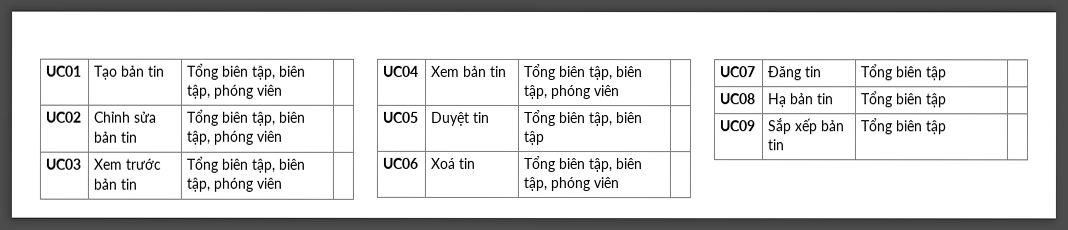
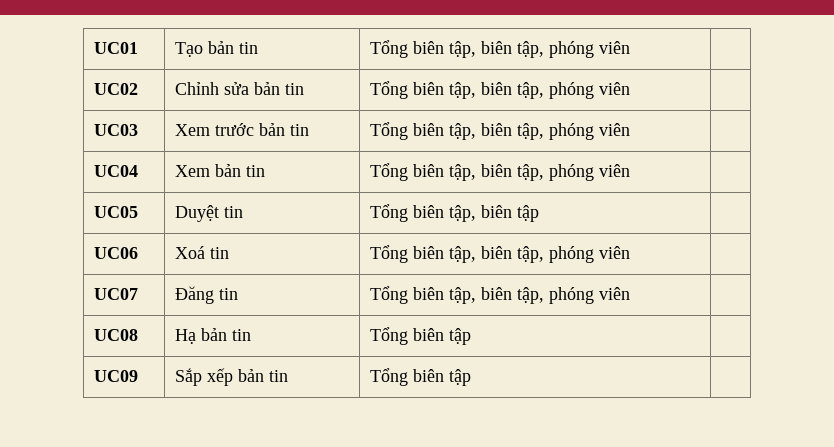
[926,66,948,81] tập -> [449,287,631,304] tập, biên tập, phóng viên

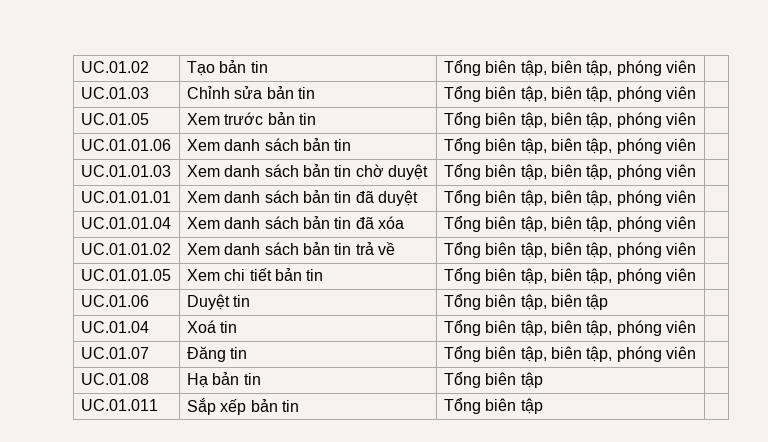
[94,42,139,54] UC01 -> [80,61,149,73] UC.01.02
[94,83,139,95] UC02 -> [80,87,149,99] UC.01.03
[94,124,139,136] UC03 -> [80,113,149,125] UC.01.05
[94,165,139,177] [175,164,266,177] [370,163,631,181] [94,206,139,218] UC04 | Xem bản tin | Tổng biên tập, biên tập, phóng viên | // UC05 -> [80,139,171,151] [186,138,352,151] [443,138,696,154] [80,165,171,177] [186,164,428,180] [443,164,696,180] [80,191,171,203] [186,190,418,206] [443,190,696,206] [80,217,171,229] [186,216,404,229] [443,216,696,232] [80,243,171,255] [186,242,395,255] [443,242,696,258] [80,269,171,281] [186,268,324,281] [443,268,696,284] [80,295,149,307] UC.01.01.06 | Xem danh sách bản tin | Tổng biên tập, biên tập, phóng viên | // UC.01.01.03 | Xem danh sách bản tin chờ duyệt | Tổng biên tập, biên tập, phóng viên | // UC.01.01.01 | Xem danh sách bản tin đã duyệt | Tổng biên tập, biên tập, phóng viên | // UC.01.01.04 | Xem danh sách bản tin đã xóa | Tổng biên tập, biên tập, phóng viên | // UC.01.01.02 | Xem danh sách bản tin trả về | Tổng biên tập, biên tập, phóng viên | // UC.01.01.05 | Xem chi tiết bản tin | Tổng biên tập, biên tập, phóng viên | // UC.01.06
[94,247,139,259] UC06 -> [80,321,149,333] UC.01.04
[94,288,139,300] UC07 -> [80,347,149,359] UC.01.07
[94,329,139,341] UC08 -> [80,373,149,385] UC.01.08
[94,370,139,382] UC09 -> [80,399,158,411] UC.01.011

